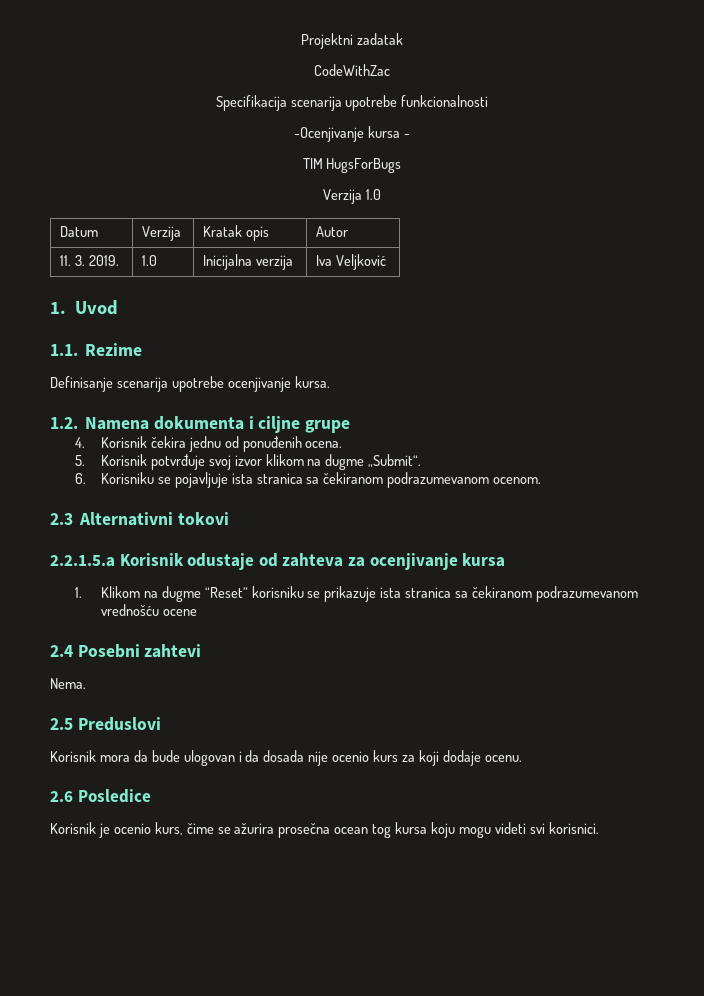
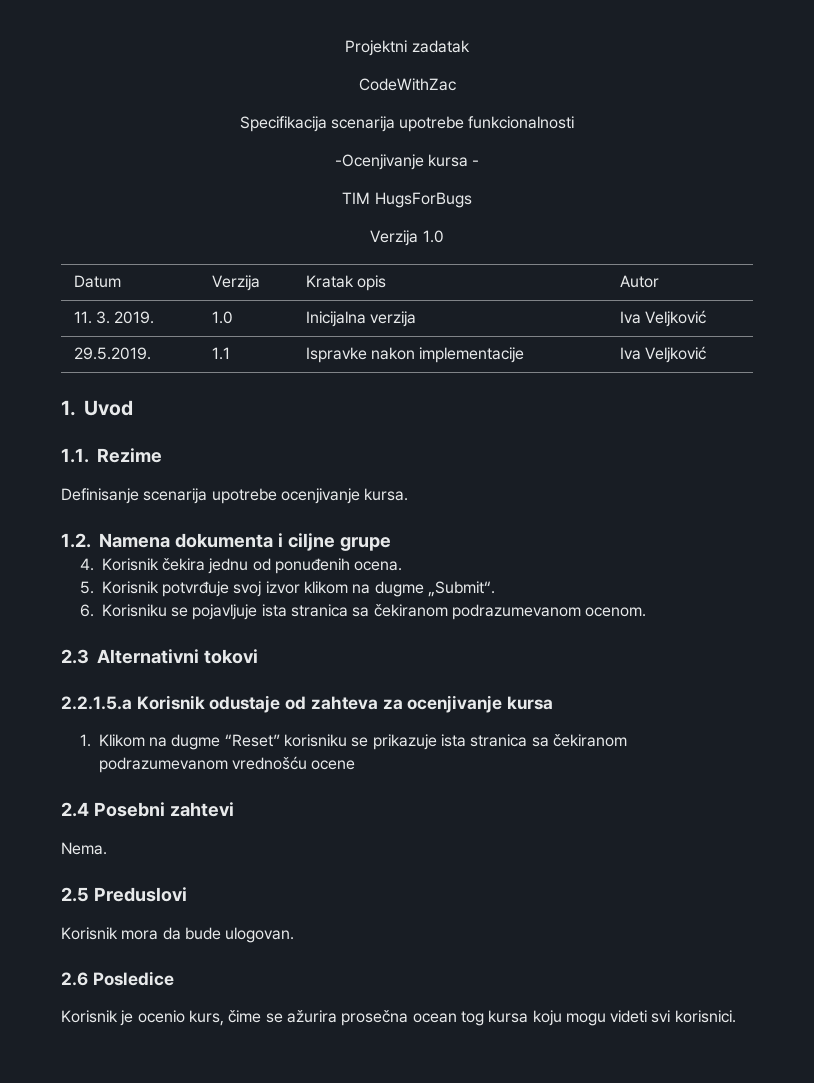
(387, 262) none -> [73,347,151,360] [211,347,230,360] [305,347,525,363] [619,346,706,363] // 29.5.2019. | 1.1 | Ispravke nakon implementacije | Iva Veljković
[183,750,522,766] ulogovan i da dosada nije ocenio kurs za koji dodaje ocenu. -> [225,927,295,943] ulogovan.

